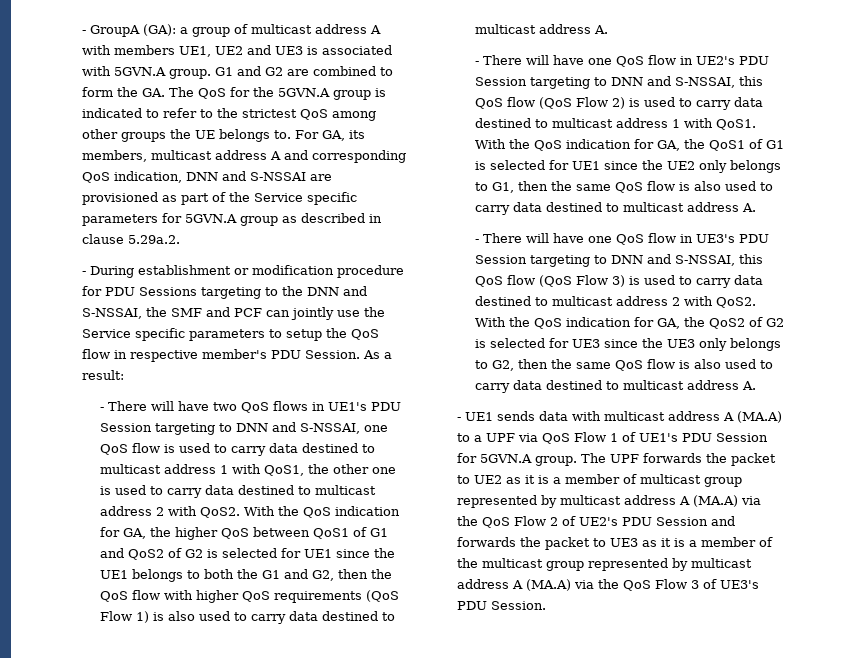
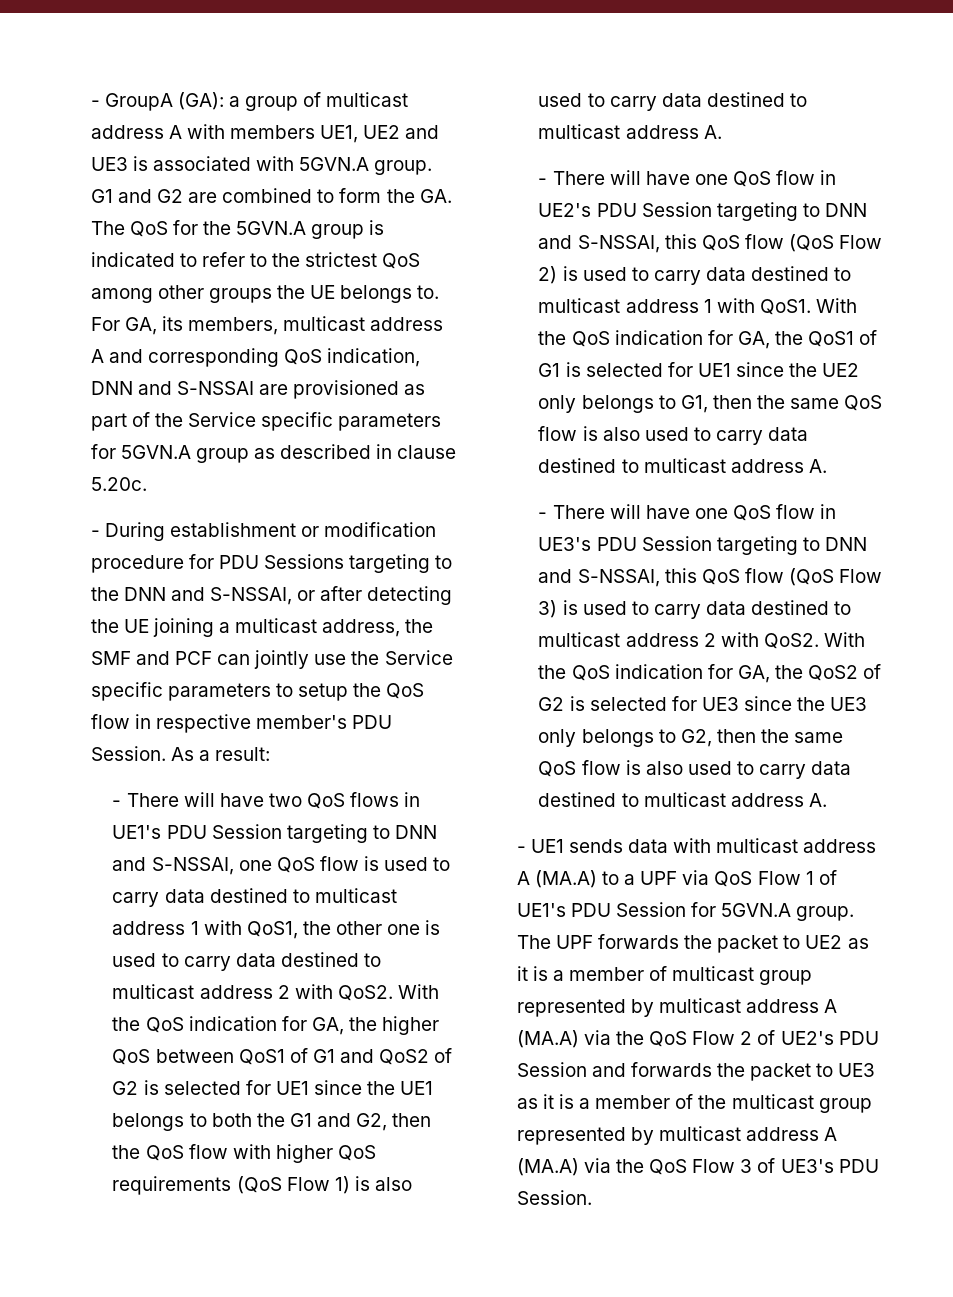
[127,235,180,244] 5.29a.2. -> [90,477,147,491] 5.20c.
(142, 313) none -> [297,586,453,605] [90,618,401,637] or after detecting the UE joining a multicast address,

